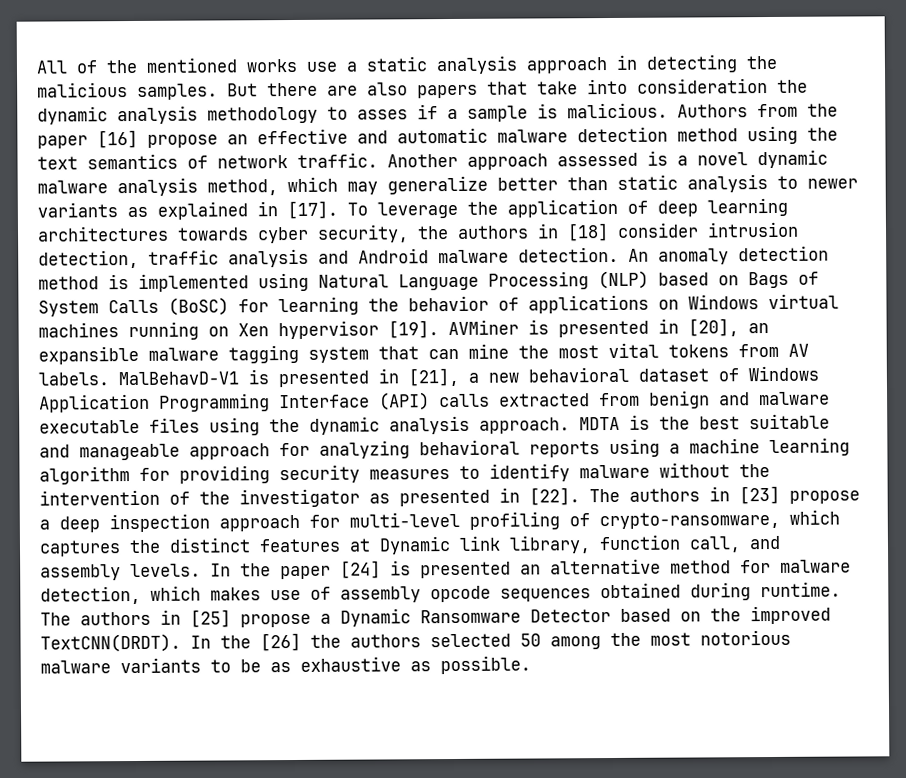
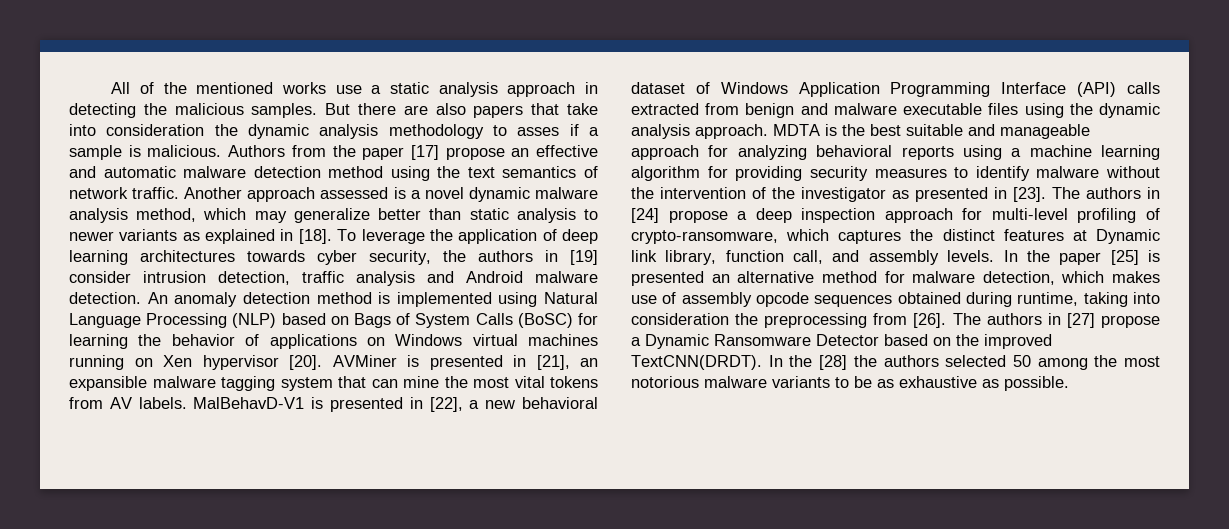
[97,129,138,149] [16] -> [410,145,439,160] [17]
[287,200,338,220] [17]. -> [298,229,332,244] [18].
[567,223,609,242] [18] -> [570,250,598,265] [19]
[388,320,439,339] [19]. -> [289,355,322,370] [20].
[688,318,739,337] [20], -> [536,355,570,370] [21],
[408,367,459,387] [21], -> [429,397,463,412] [22],
[529,485,780,506] [22]. The authors in [23] -> [1013,187,1160,202] [631,208,659,223] [23]. The authors in [24]
[340,560,381,579] [24] -> [1110,250,1139,265] [25]
[760,581,841,598] [40,609,231,628] runtime. The authors in [25] -> [1017,292,1160,307] [631,313,1095,328] runtime, taking into consideration the preprocessing from [26]. The authors in [27]
[260,632,301,652] [26] -> [819,355,848,370] [28]

